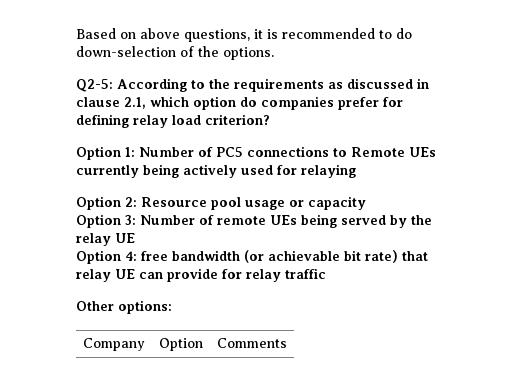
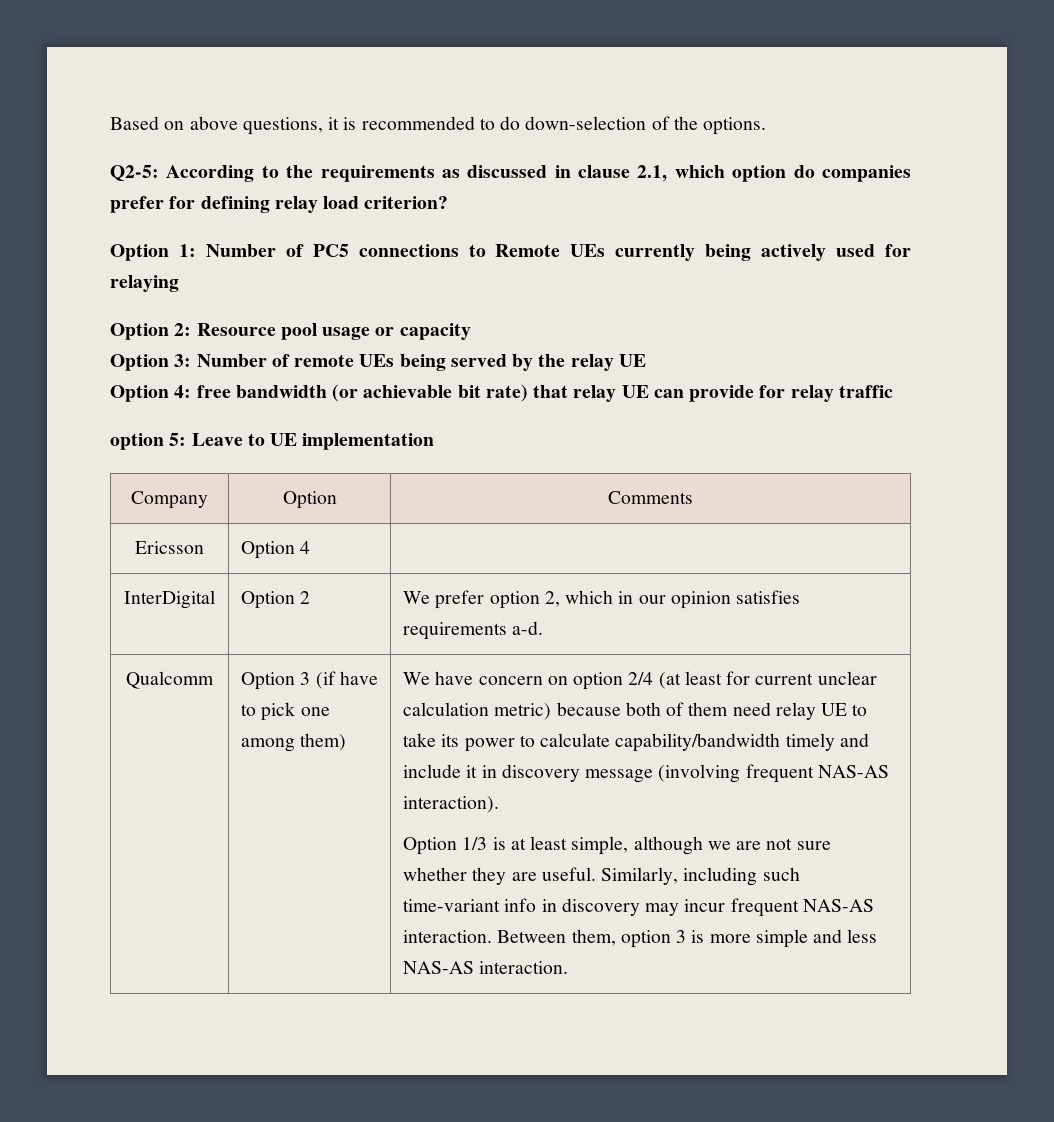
[76,300,172,314] [83,338,145,351] [158,338,203,351] [216,338,287,348] Other options: // Company | Option | Comments -> [110,433,435,450] [131,491,208,509] [282,491,337,509] [608,491,693,504] [135,541,204,554] [241,541,311,559] [124,590,215,609] [241,591,311,609] [403,590,801,609] [403,621,544,640] [126,671,214,689] [241,671,378,690] [241,702,330,721] [241,733,347,752] [403,671,877,690] [403,702,868,720] [403,733,869,752] [403,764,889,783] [403,796,500,813] [403,836,831,855] [403,867,800,886] [403,898,874,917] [403,929,878,948] [403,961,569,974] option 5: Leave to UE implementation // Company | Option | Comments // Ericsson | Option 4 | // InterDigital | Option 2 | We prefer option 2, which in our opinion satisfies requirements a-d. // Qualcomm | Option 3 (if have to pick one among them) | We have concern on option 2/4 (at least for current unclear calculation metric) because both of them need relay UE to take its power to calculate capability/bandwidth timely and include it in discovery message (involving frequent NAS-AS interaction). // Option 1/3 is at least simple, although we are not sure whether they are useful. Similarly, including such time-variant info in discovery may incur frequent NAS-AS interaction. Between them, option 3 is more simple and less NAS-AS interaction.

